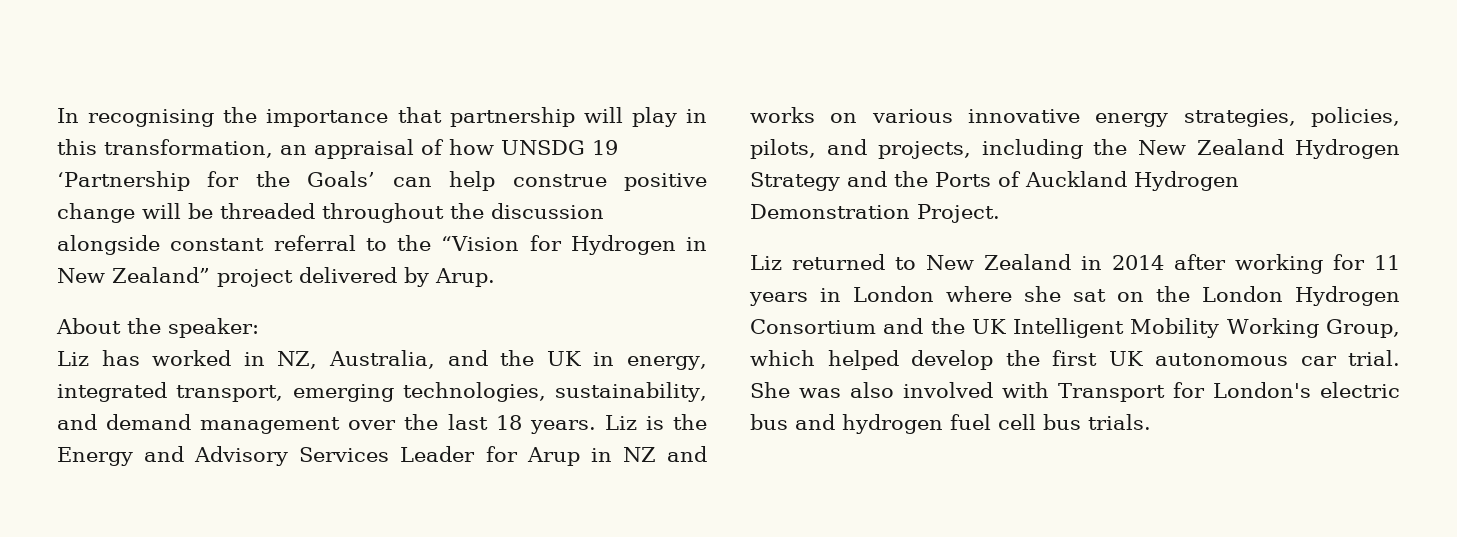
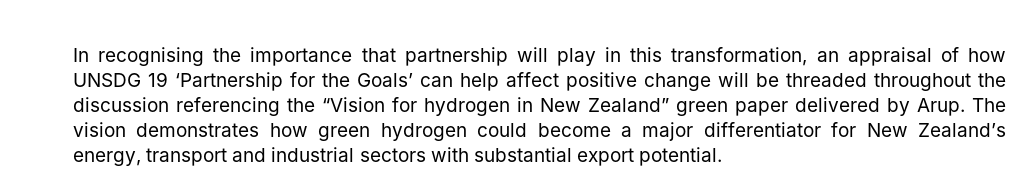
[512,174,607,187] construe -> [506,72,559,87] affect
[57,235,387,255] alongside constant referral to -> [176,97,280,116] referencing
[570,235,676,255] Hydrogen -> [424,98,510,116] hydrogen
[217,269,293,287] project -> [676,101,788,116] green paper
[56,318,259,338] [57,350,708,370] [57,382,708,402] [57,414,708,434] [57,446,707,466] [750,107,1400,127] [750,139,1400,159] [750,171,1239,191] [750,204,1000,223] [750,254,1400,274] [749,286,1400,306] [750,318,1400,338] [750,350,1400,370] [750,382,1400,402] [750,414,1151,434] // About the speaker: // Liz has worked in NZ, Australia, and the UK in energy, integrated transport, emerging technologies, sustainability, and demand management over the last 18 years. Liz is the Energy and Advisory Services Leader for Arup in NZ and works on various innovative energy strategies, policies, pilots, and projects, including the New Zealand Hydrogen Strategy and the Ports of Auckland Hydrogen Demonstration Project. // Liz returned to New Zealand in 2014 after working for 11 years in London where she sat on the London Hydrogen Consortium and the UK Intelligent Mobility Working Group, which helped develop the first UK autonomous car trial. She was also involved with Transport for London's electric bus and hydrogen fuel cell bus trials. -> [972,98,1006,112] [73,122,1006,141] [73,147,723,166] The vision demonstrates how green hydrogen could become a major differentiator for New Zealand’s energy, transport and industrial sectors with substantial export potential.

